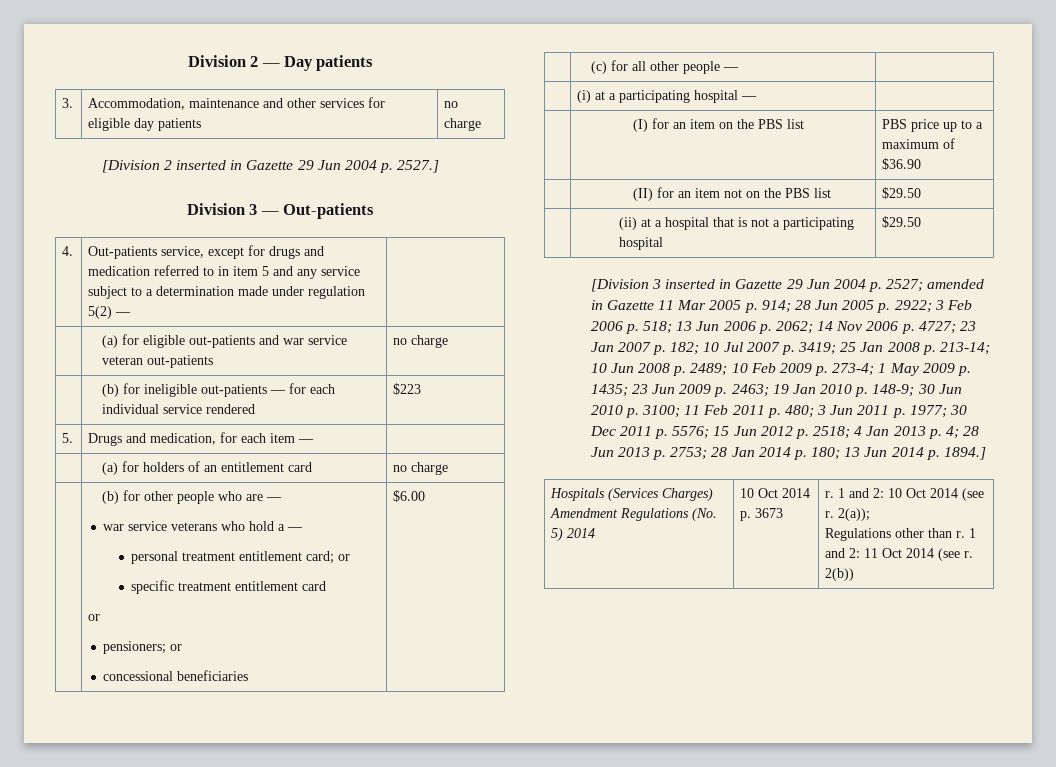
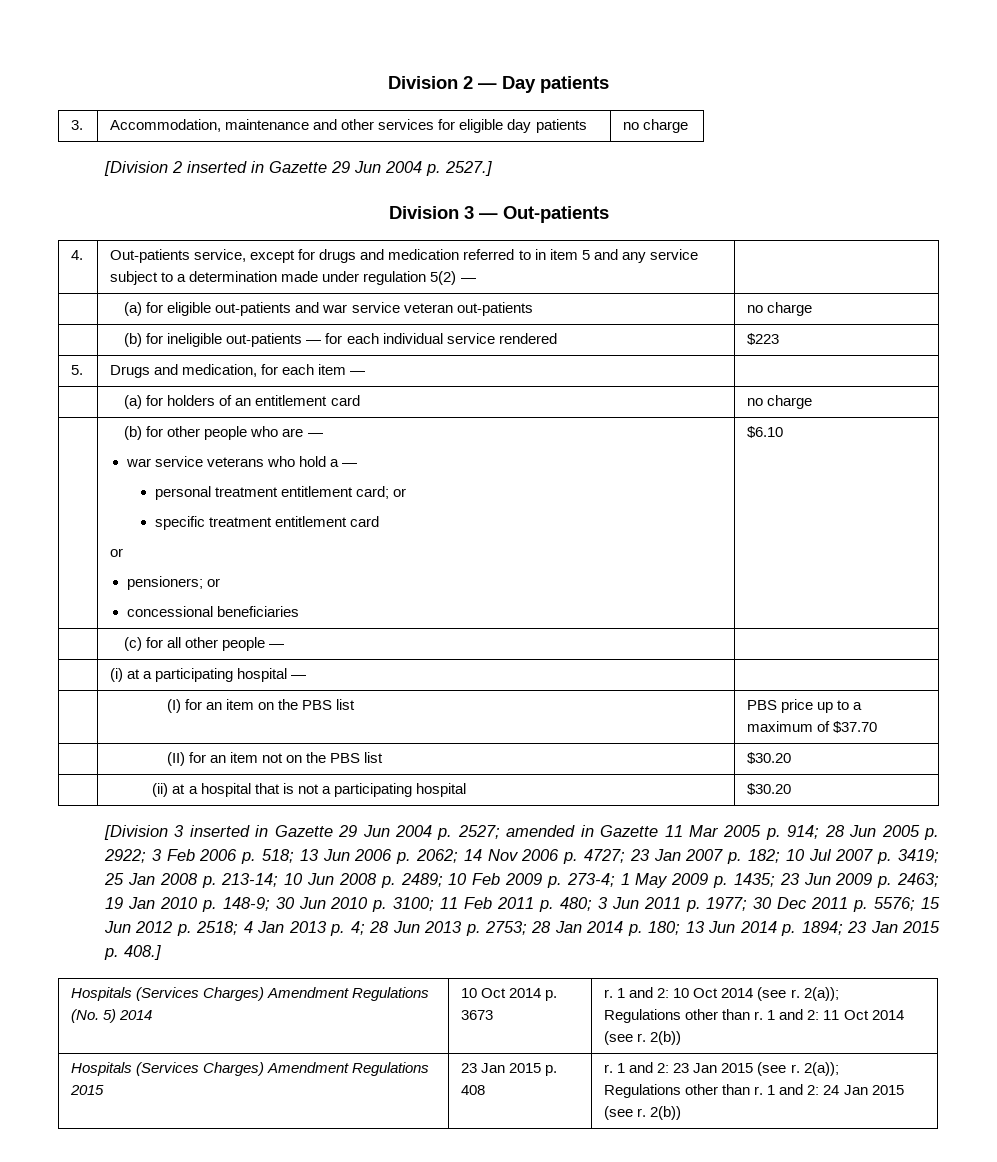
[393,490,426,502] $6.00 -> [747,426,784,438] $6.10
[882,158,922,170] $36.90 -> [833,721,878,733] $37.70
[882,187,922,199] $29.50 -> [747,752,792,764] $30.20
[882,216,922,228] $29.50 -> [747,783,792,795] $30.20
[944,447,987,460] 1894.] -> [801,921,941,935] [104,945,162,960] 1894; 23 Jan 2015 p. 408.]
(855, 574) none -> [71,1062,430,1076] [70,1085,105,1095] [461,1063,558,1076] [461,1085,486,1095] [604,1062,839,1076] [604,1084,904,1098] [604,1106,682,1120] // Hospitals (Services Charges) Amendment Regulations 2015 | 23 Jan 2015 p. 408 | r. 1 and 2: 23 Jan 2015 (see r. 2(a)); // Regulations other than r. 1 and 2: 24 Jan 2015 (see r. 2(b))

